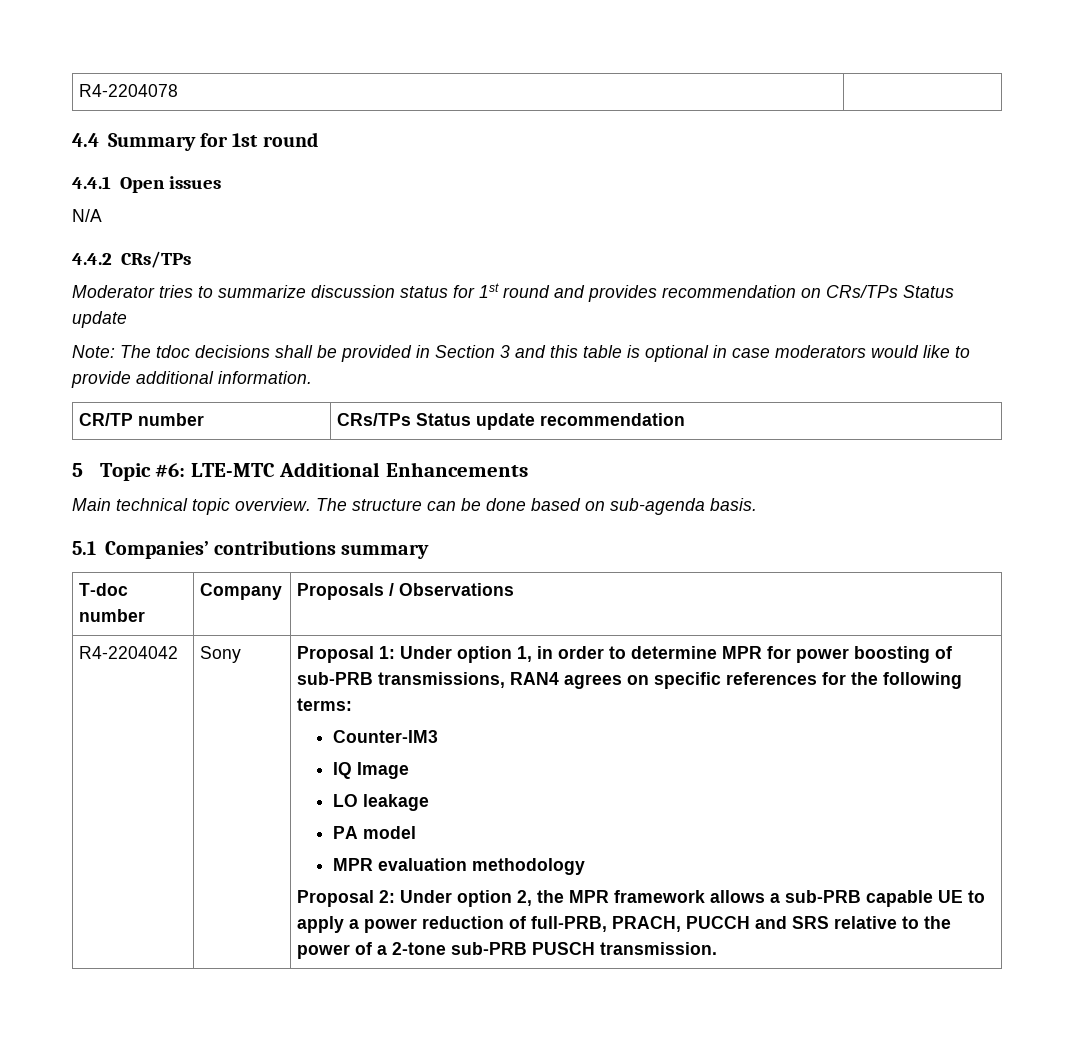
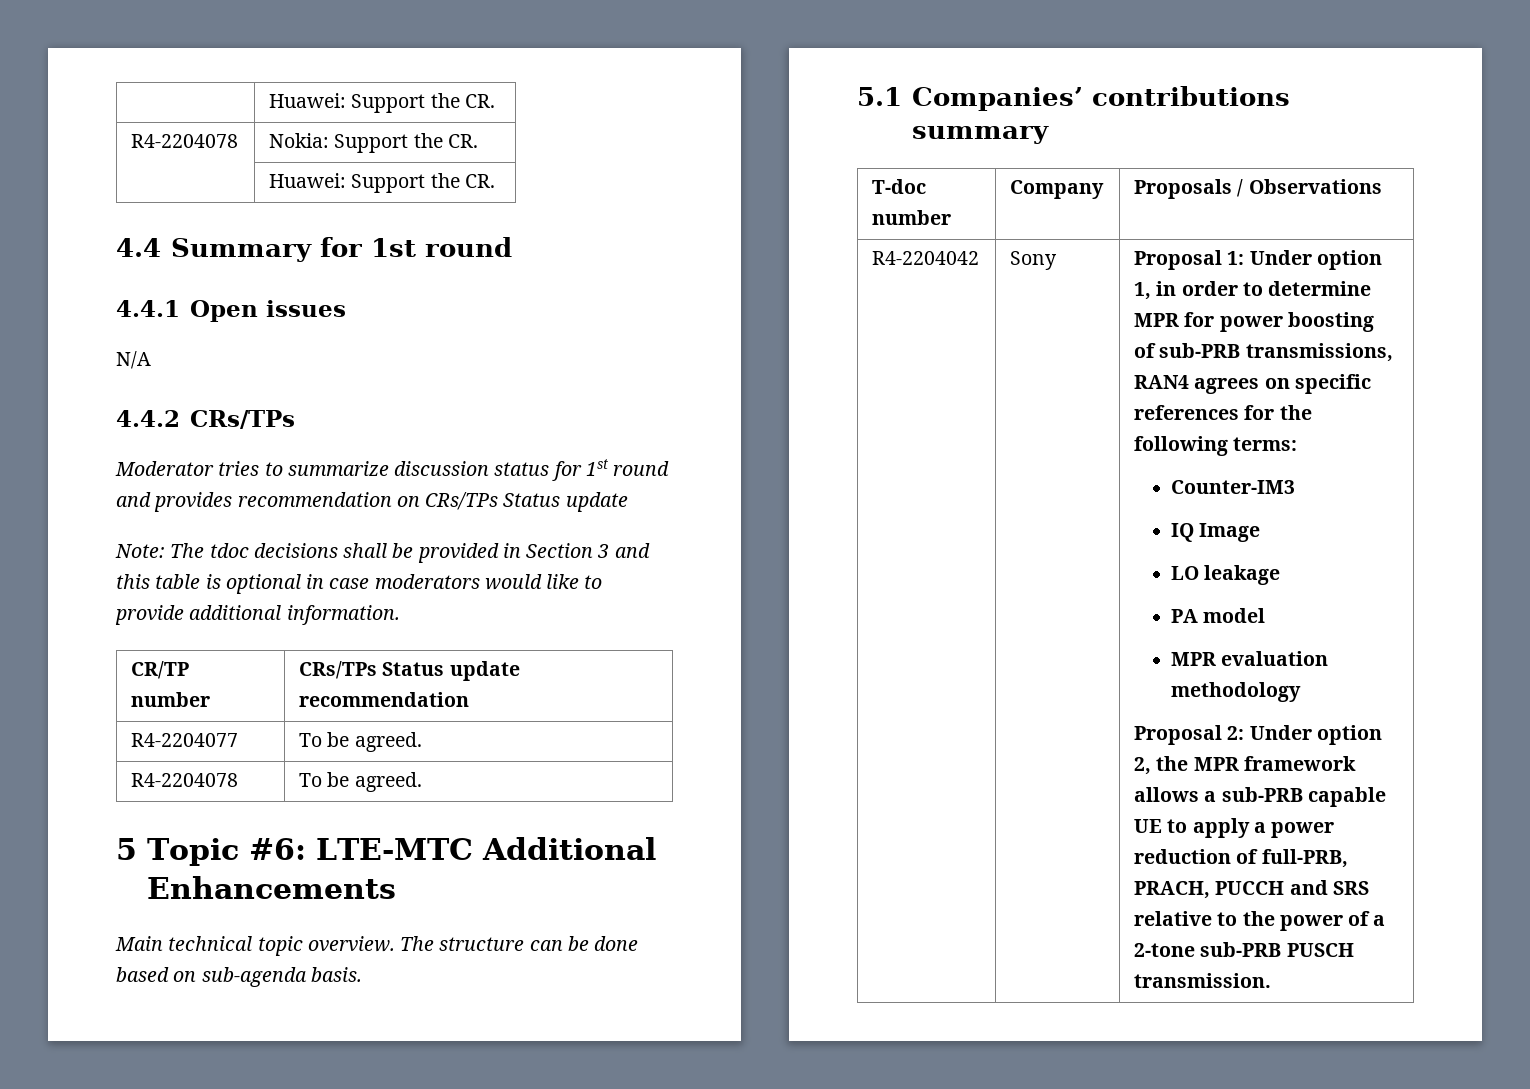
[79,84,179,97] R4-2204078 | -> [269,93,495,113] [131,134,239,148] [269,133,478,153] [269,173,495,193] | Huawei: Support the CR. // R4-2204078 | Nokia: Support the CR. // | Huawei: Support the CR.
(686, 419) none -> [131,733,239,747] [299,732,422,752] [131,773,239,787] [299,772,422,792] // R4-2204077 | To be agreed. // R4-2204078 | To be agreed.

